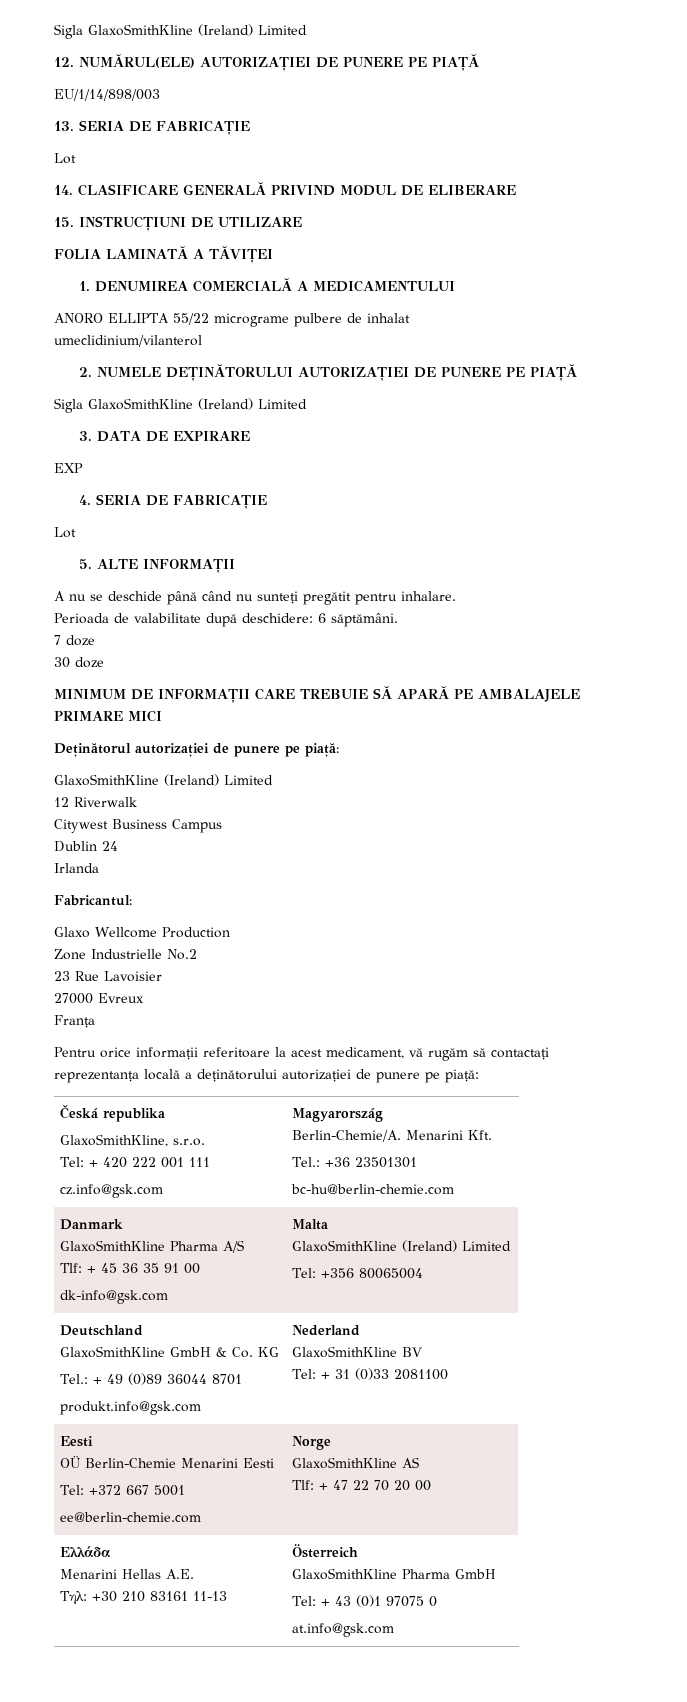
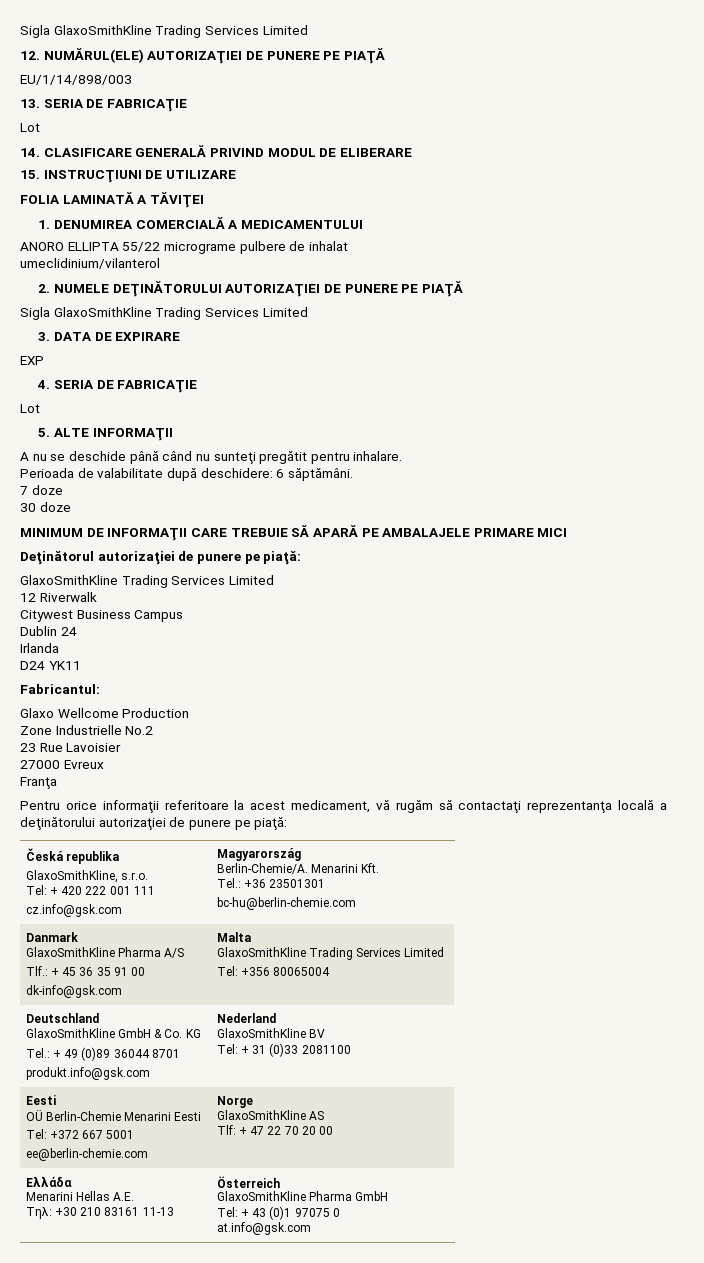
[54,24,253,39] Sigla GlaxoSmithKline (Ireland) -> [20,25,259,38] Sigla GlaxoSmithKline Trading Services
[198,398,253,410] (Ireland) -> [155,307,259,320] Trading Services
[164,774,219,786] (Ireland) -> [121,575,226,588] Trading Services
(99, 868) none -> [20,661,81,670] // D24 YK11
[60,1263,83,1273] Tlf: -> [25,966,48,976] Tlf.:
[402,1240,458,1252] (Ireland) -> [308,947,402,960] Trading Services

